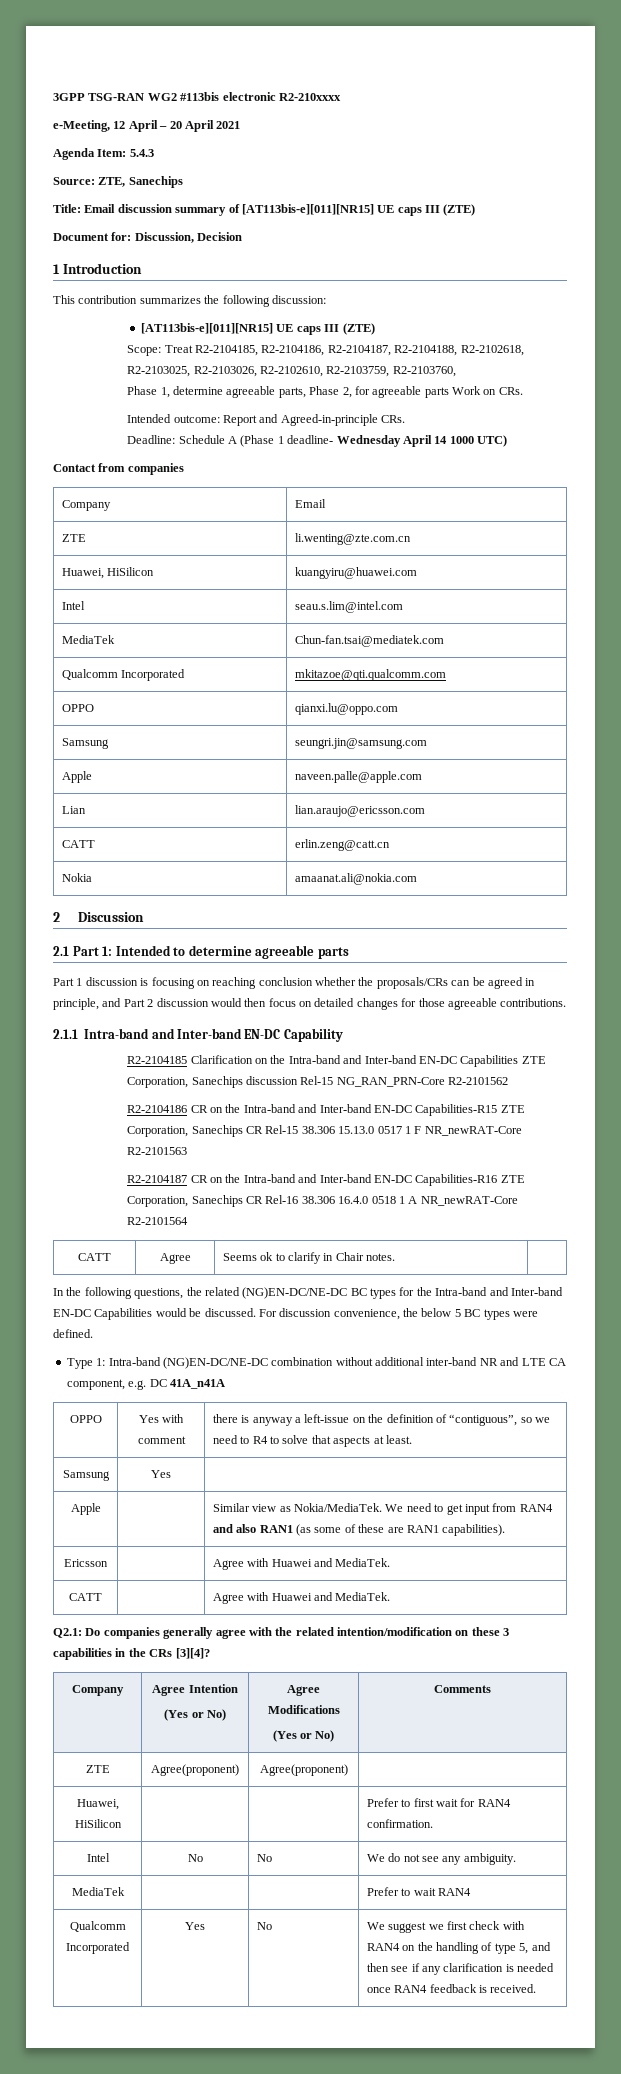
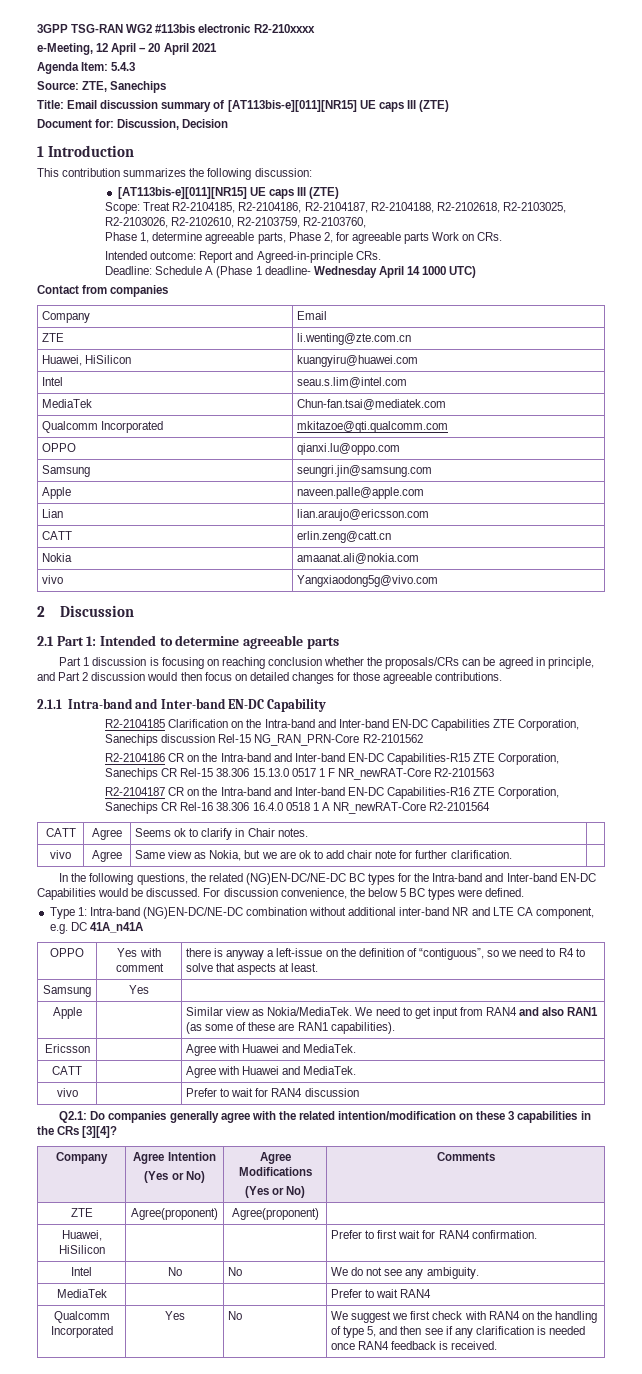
(417, 879) none -> [42,575,64,584] [297,575,439,587] // vivo | Yangxiaodong5g@vivo.com
(396, 1257) none -> [50,850,71,859] [92,850,122,862] [135,850,512,861] // vivo | Agree | Same view as Nokia, but we are ok to add chair note for further clarification. |
(391, 1596) none -> [56,1088,78,1097] [186,1088,359,1097] // vivo | | Prefer to wait for RAN4 discussion

